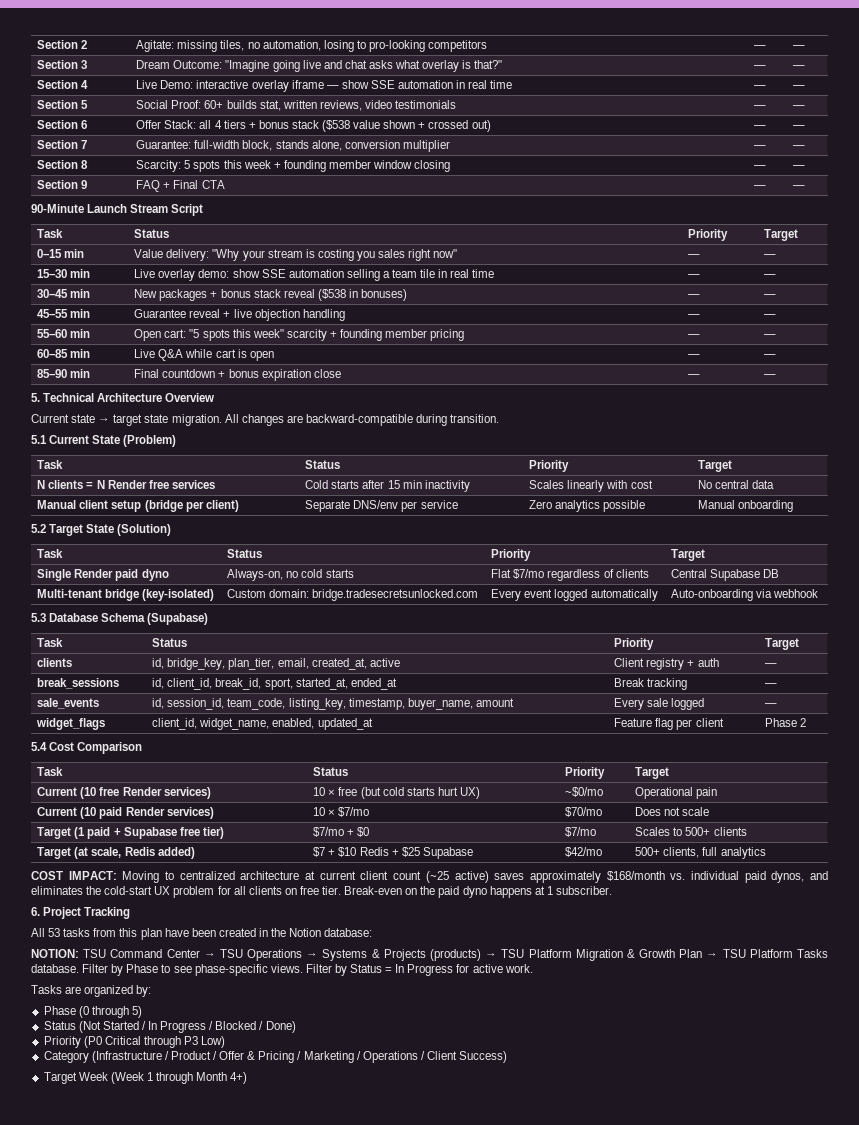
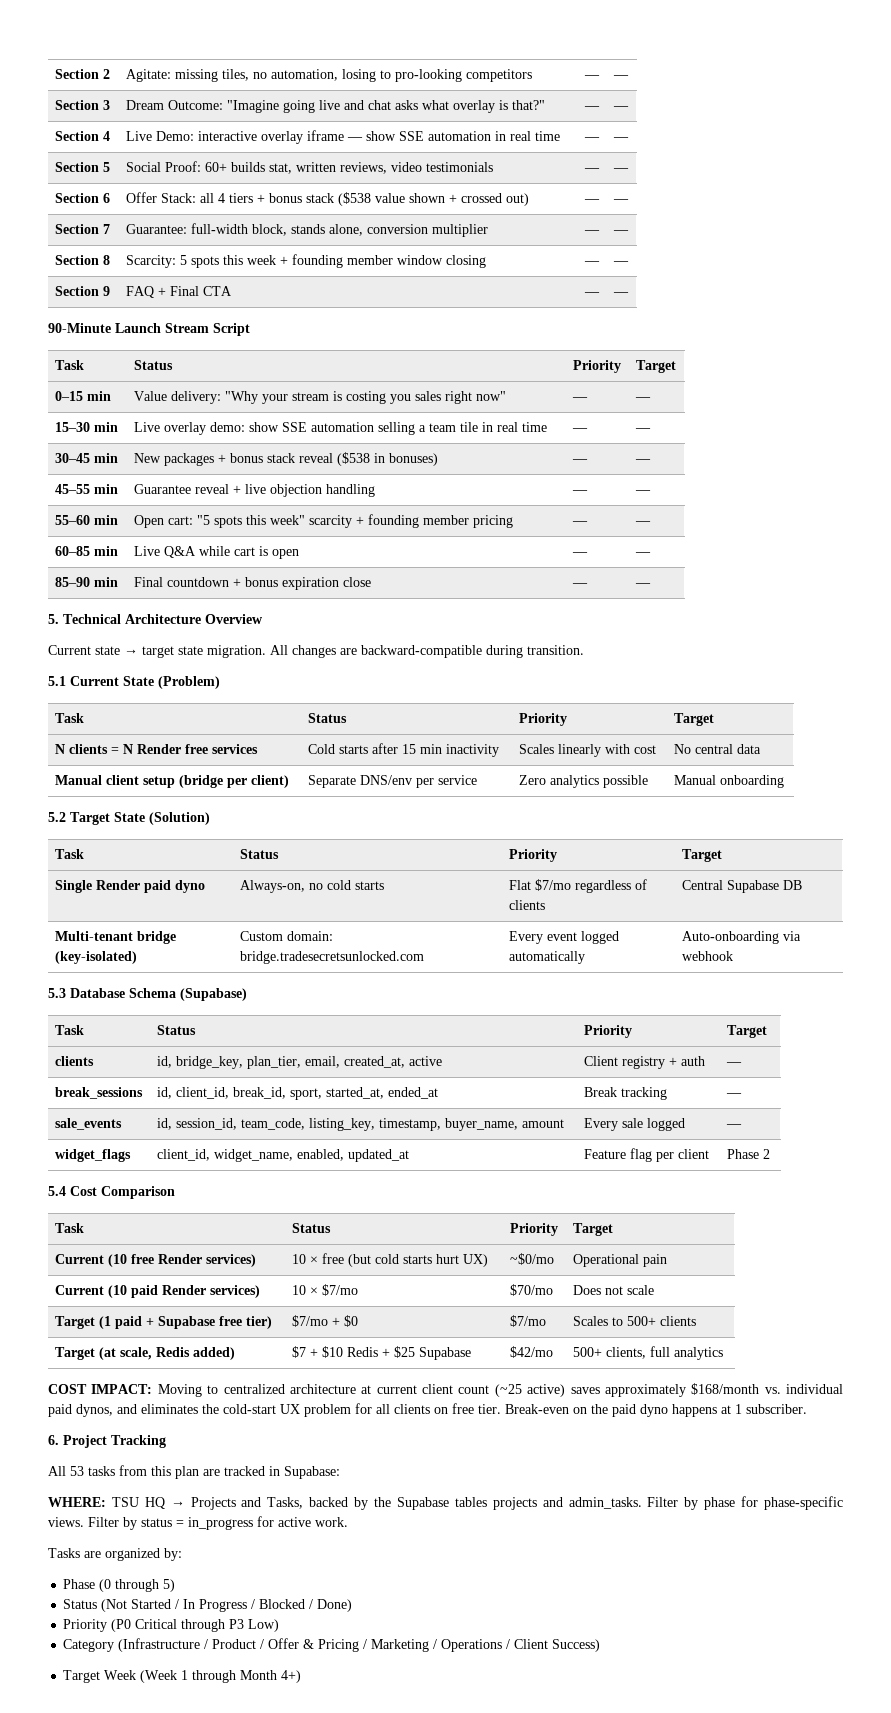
[164,928,373,937] [31,949,828,961] [31,964,454,976] have been created in the Notion database: // NOTION: TSU Command Center → TSU Operations → Systems & Projects (products) → TSU Platform Migration & Growth Plan → TSU Platform Tasks database. Filter by Phase to see phase-specific views. Filter by Status = In Progress -> [203,1466,340,1479] [48,1496,844,1510] [48,1517,253,1530] are tracked in Supabase: // WHERE: TSU HQ → Projects and Tasks, backed by the Supabase tables projects and admin_tasks. Filter by phase for phase-specific views. Filter by status = in_progress

